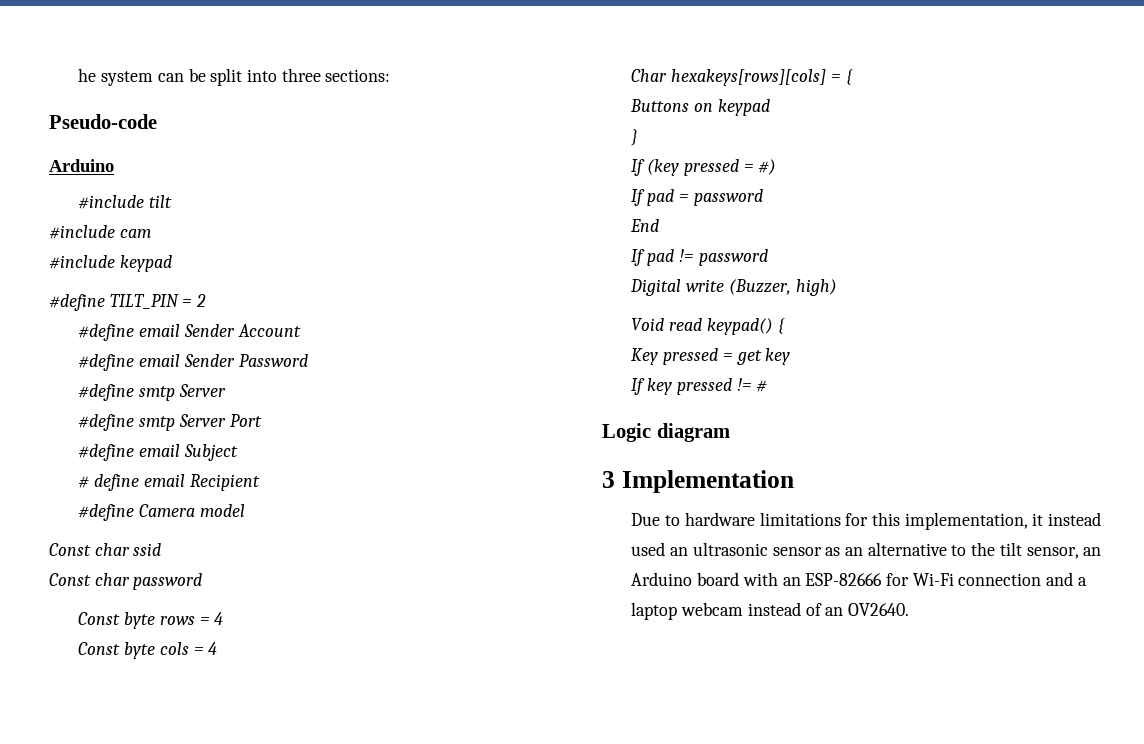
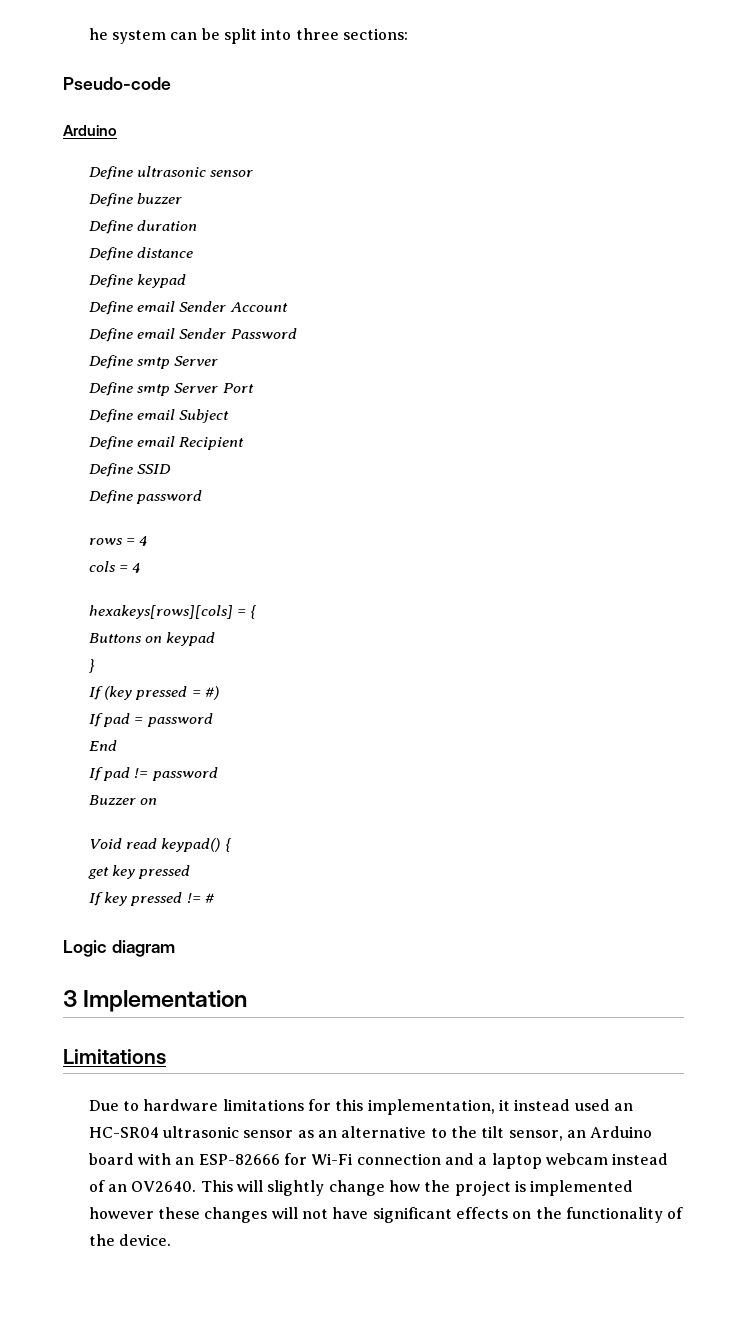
[78,195,173,209] [49,225,151,239] [49,255,172,272] [49,294,207,311] [78,324,135,341] #include tilt // #include cam // #include keypad // #define TILT_PIN = 2 // #define -> [88,166,254,180] [88,193,183,207] [88,220,198,234] [88,247,194,261] [88,274,187,288] [88,301,133,315] Define ultrasonic sensor // Define buzzer // Define duration // Define distance // Define keypad // Define
[78,354,135,371] #define -> [88,328,133,342] Define
[78,384,135,401] #define -> [88,355,133,369] Define
[78,414,135,431] #define -> [88,382,133,396] Define
[78,444,135,461] #define -> [88,409,133,423] Define
[78,474,140,491] # define -> [88,436,133,450] Define
[78,504,245,521] [49,543,162,556] [49,573,203,590] [78,612,156,629] #define Camera model // Const char ssid // Const char password // Const byte -> [88,463,172,477] [88,490,203,504] Define SSID // Define password //
[78,642,156,659] Const byte -> (148, 540) none
[631,69,668,82] Char -> (141, 567) none
[630,279,837,296] Digital write (Buzzer, high) -> [88,795,158,805] Buzzer on
[631,348,733,365] Key pressed = -> (232, 845) none
(791, 356) none -> [138,865,191,879] pressed
(794, 481) none -> [63,1049,166,1064] // Limitations
(689, 551) none -> [88,1127,159,1138] HC-SR04
(909, 609) none -> [200,1180,634,1196] [88,1207,684,1223] [88,1234,172,1246] This will slightly change how the project is implemented however these changes will not have significant effects on the functionality of the device.

